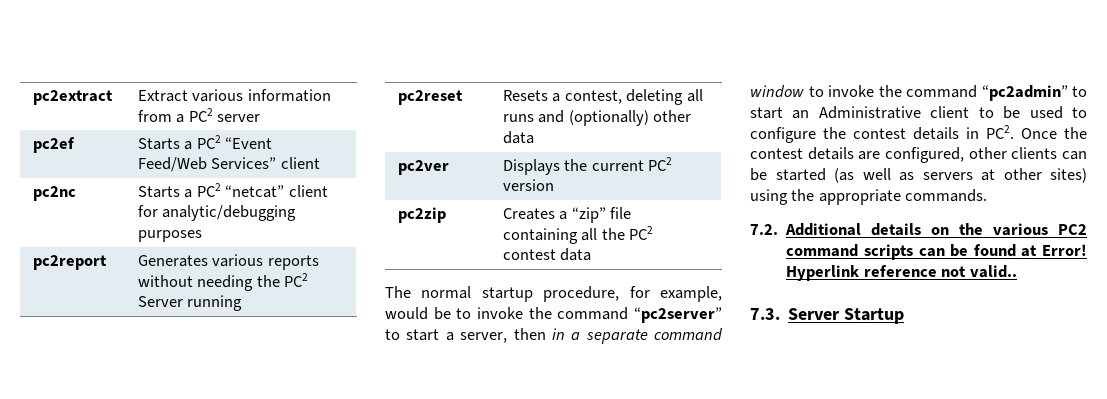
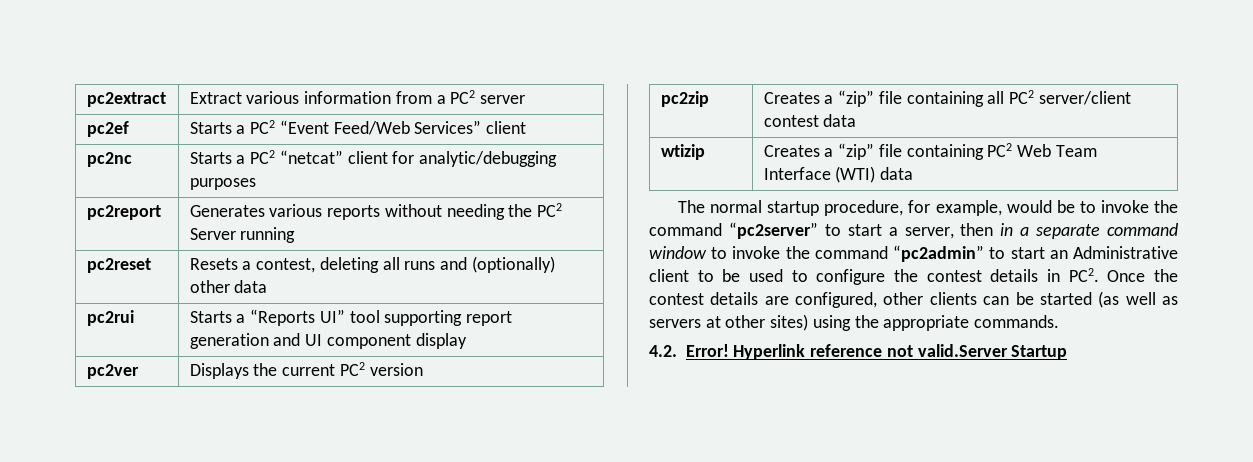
(534, 137) none -> [86,310,134,326] [189,309,512,326] [189,333,467,349] // pc2rui | Starts a “Reports UI” tool supporting report generation and UI component display
[601,226,654,240] the PC2 -> [1008,90,1131,105] PC2 server/client
(592, 254) none -> [660,144,705,160] [763,143,1097,160] [763,166,914,183] // wtizip | Creates a “zip” file containing PC2 Web Team Interface (WTI) data
[750,223,1087,236] [786,244,1038,260] 7.2. Additional details on the various PC2 command scripts can be found at -> [649,345,677,357] 4.2.
[969,265,1017,278] [750,308,841,320] valid.. // 7.3. Server -> [917,344,1008,357] valid.Server

